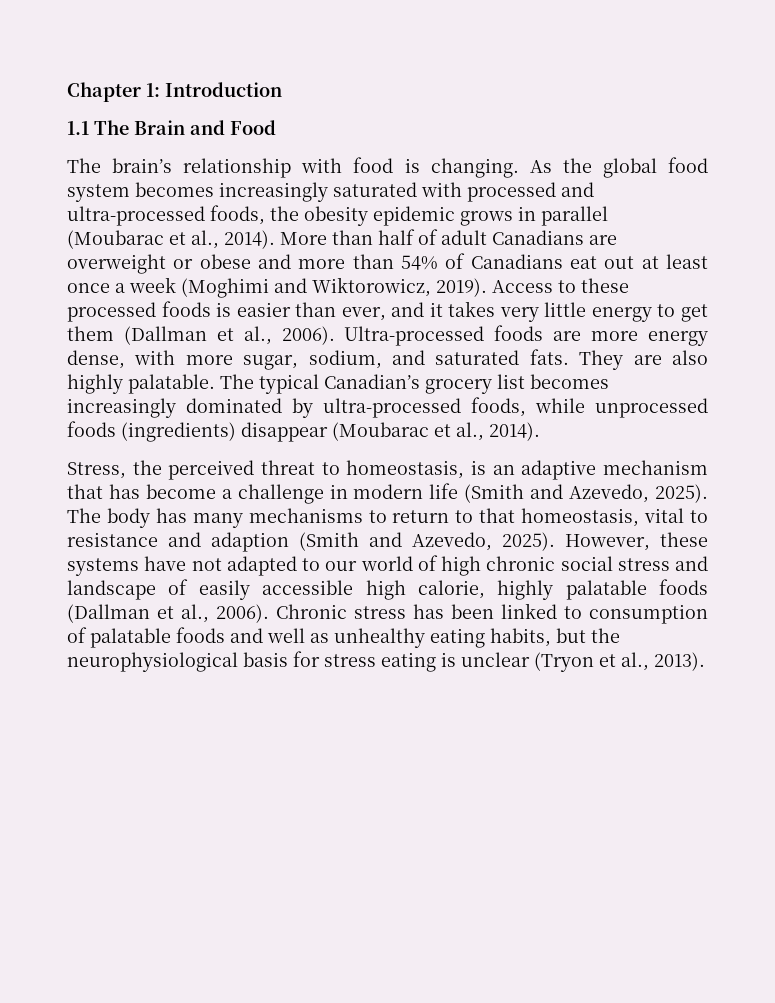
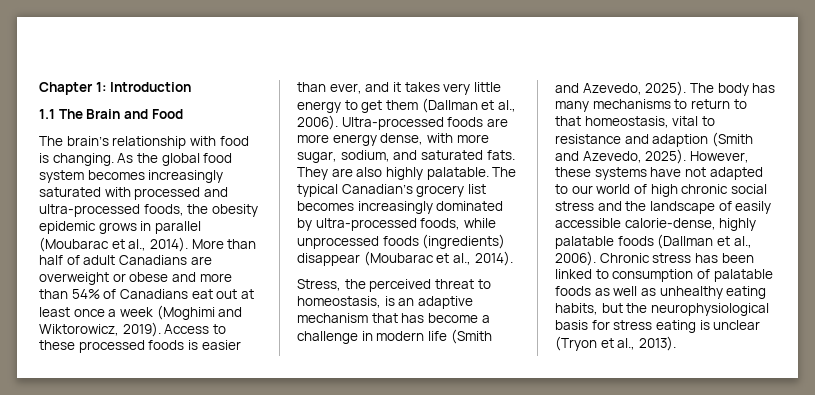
(708, 563) none -> [625,201,647,211] the
[365,580,485,600] high calorie, -> [624,218,716,230] calorie-dense,
[230,628,263,643] and -> [594,288,610,296] as

